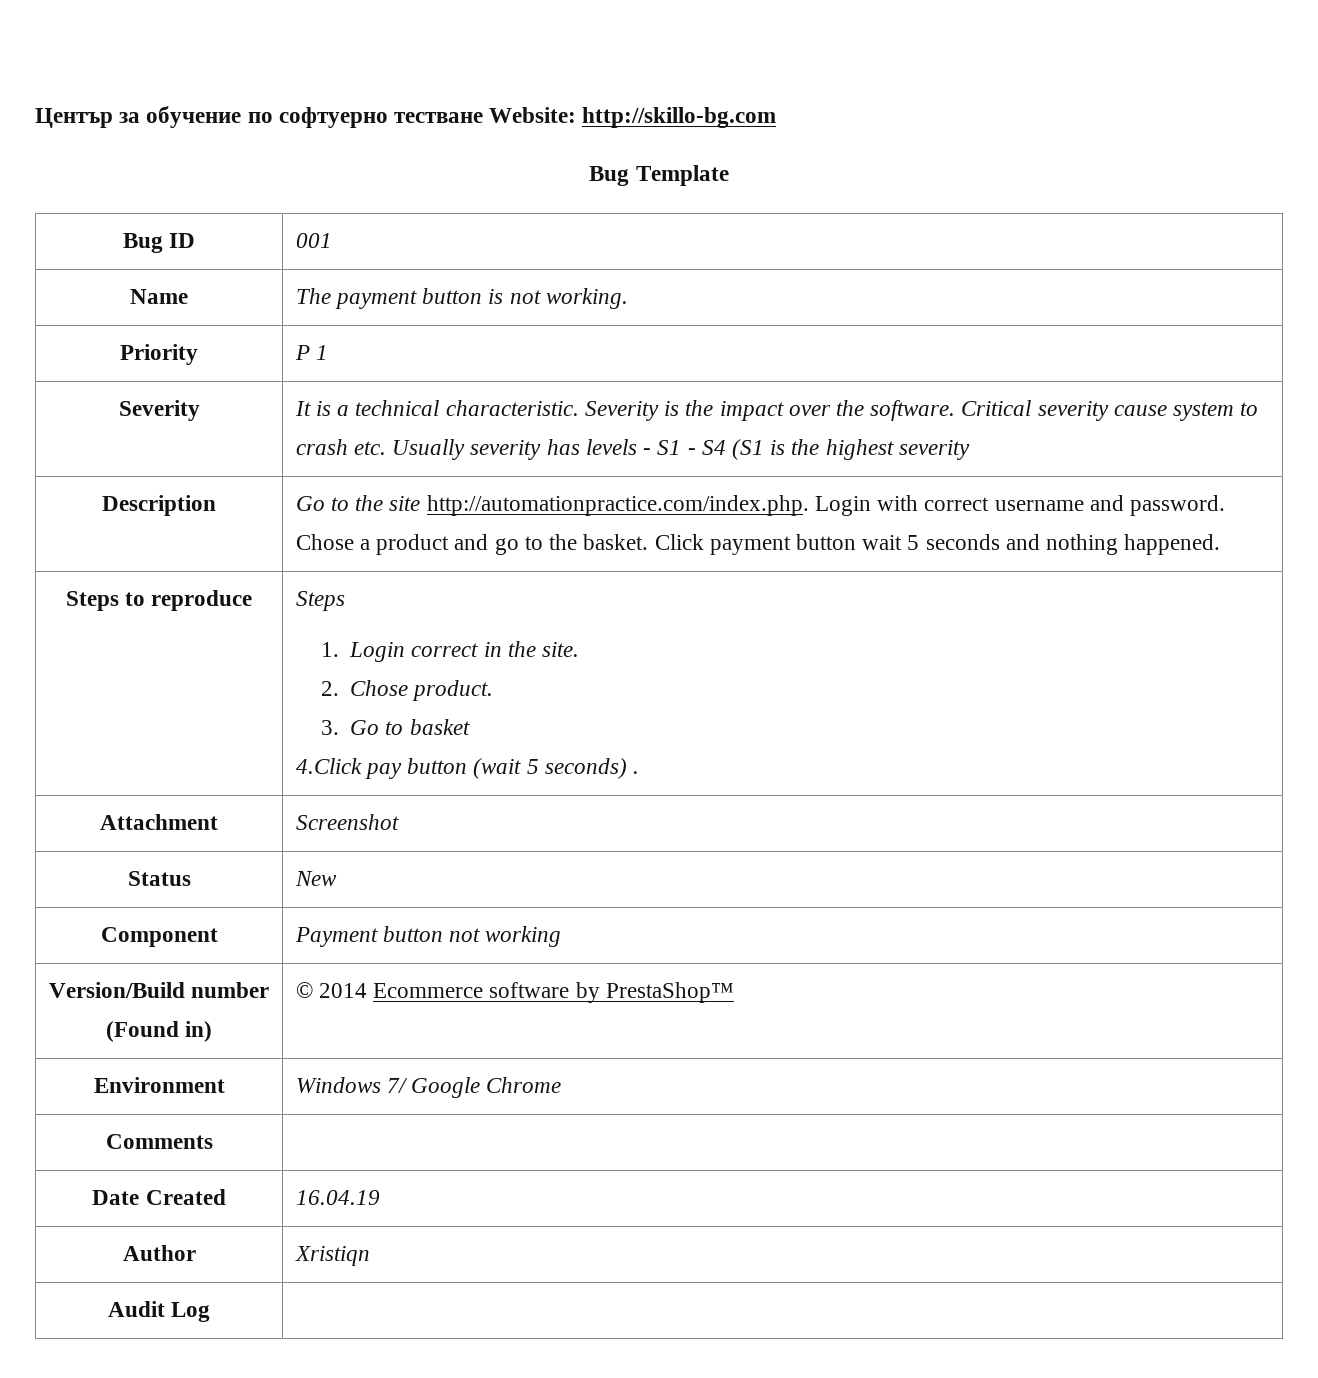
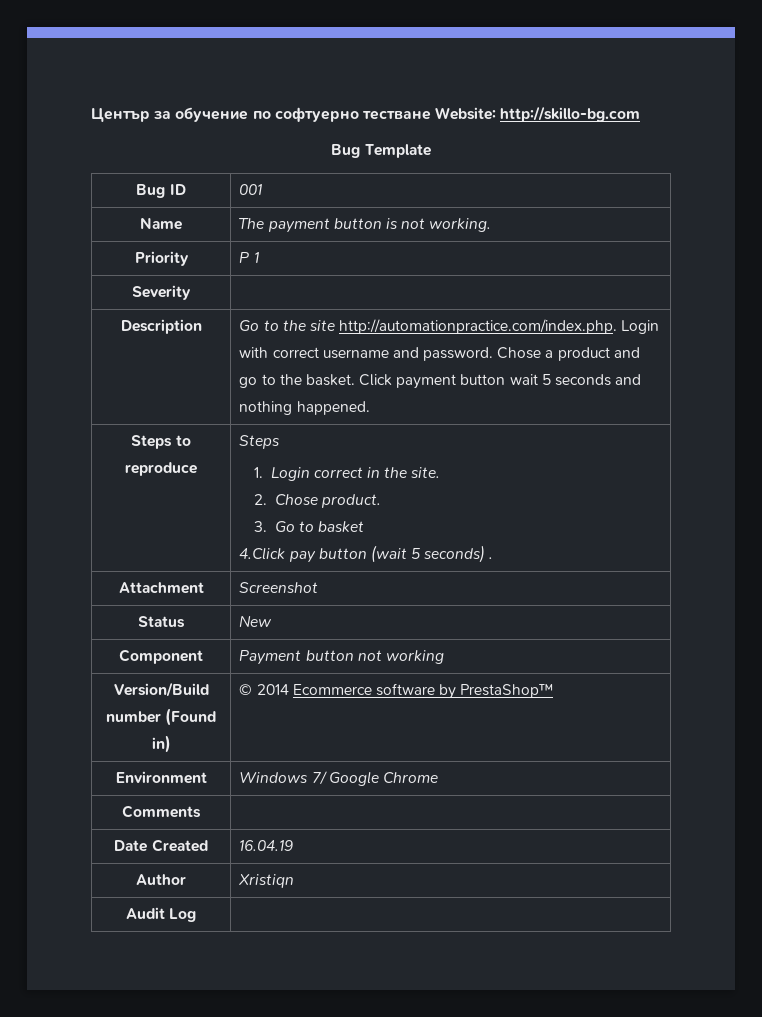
[294,400,1259,421] [295,439,970,460] It is a technical characteristic. Severity is the impact over the software. Critical severity cause system to crash etc. Usually severity has levels - S1 - S4 (S1 is the highest severity -> (191, 292) none

